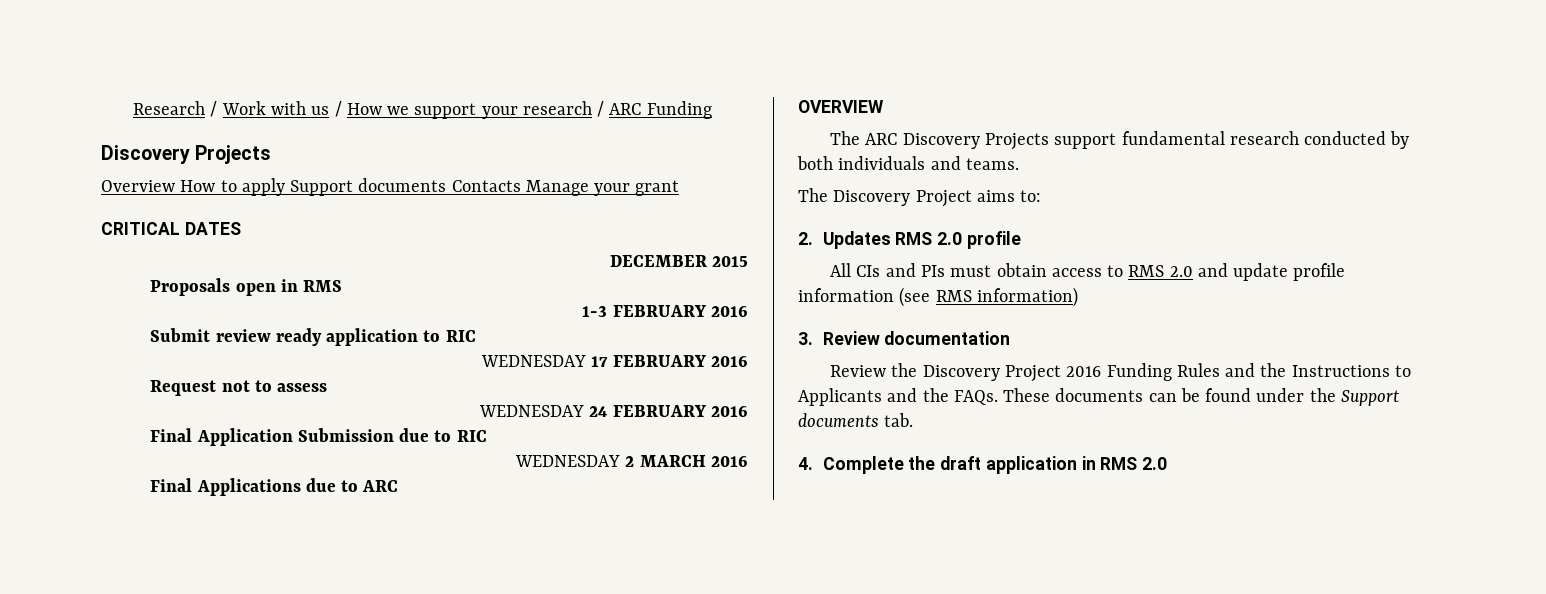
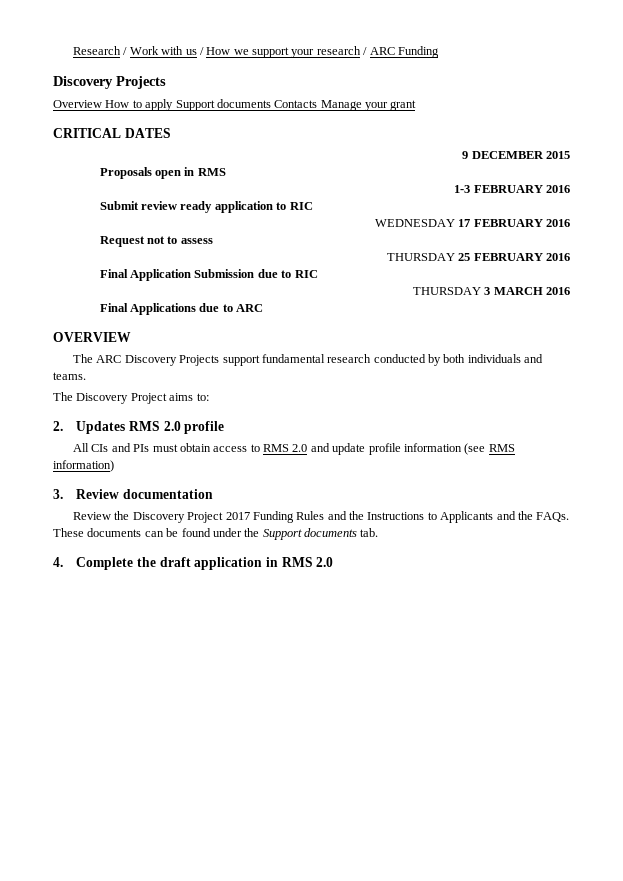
(241, 228) none -> [462,151,469,159] 9
[479,405,608,417] WEDNESDAY 24 -> [386,253,471,261] THURSDAY 25
[515,455,635,467] WEDNESDAY 2 -> [412,287,491,295] THURSDAY 3
[1066,366,1102,377] 2016 -> [225,512,250,520] 2017

